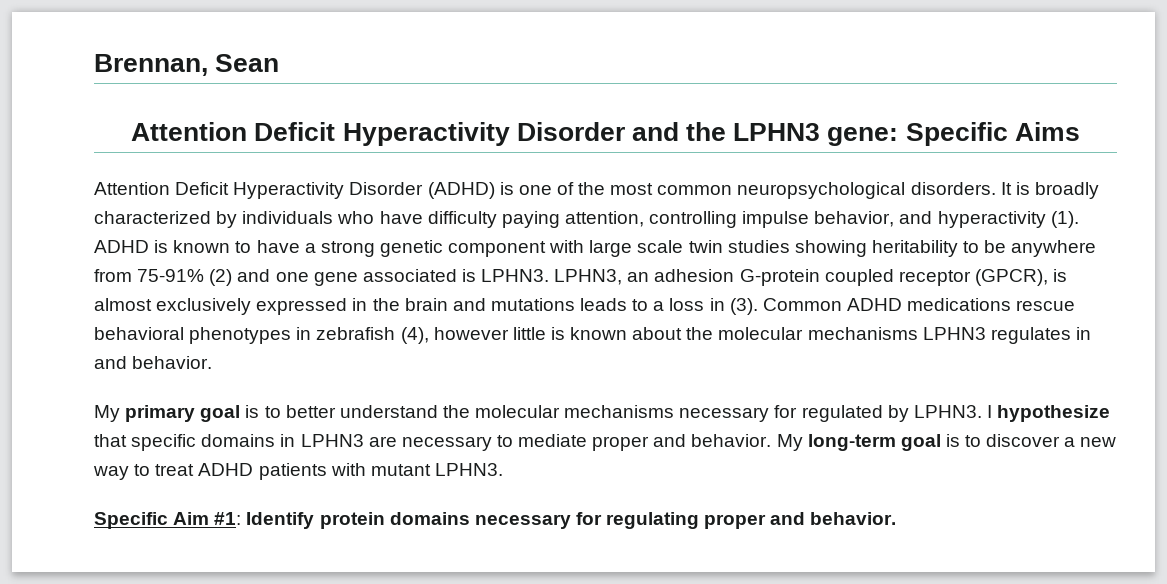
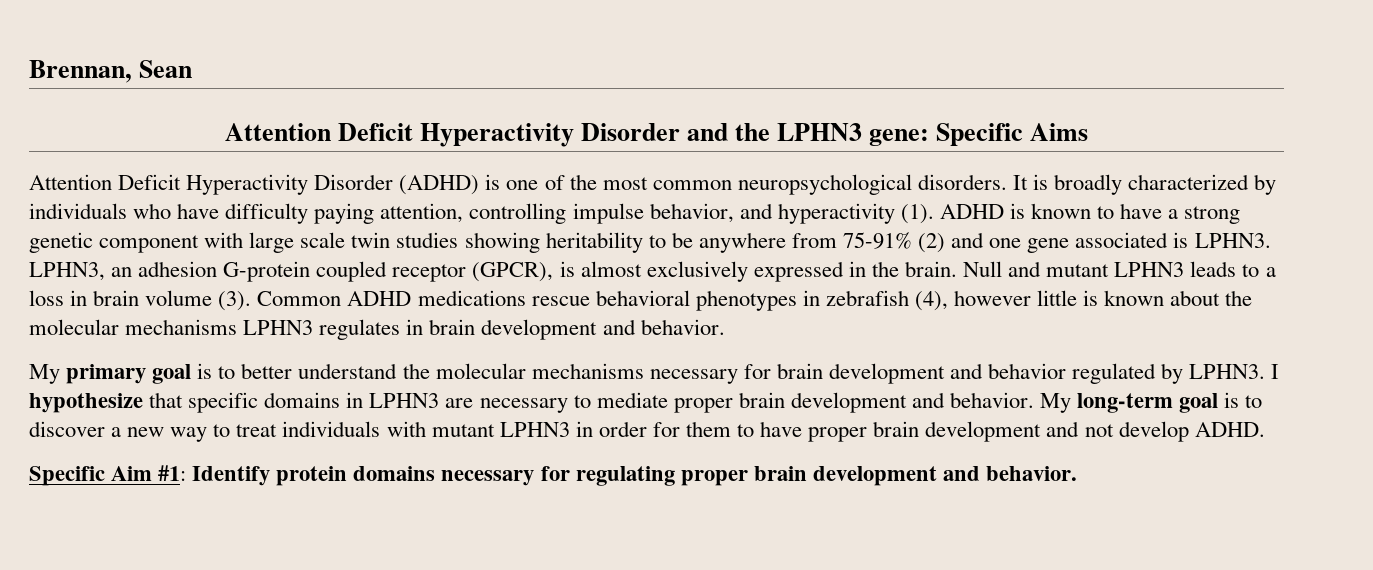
[404,298,575,311] brain and mutations -> [904,261,1185,277] brain. Null and mutant LPHN3
(725, 304) none -> [93,290,213,306] brain volume
(1091, 333) none -> [429,319,598,340] brain development
(798, 411) none -> [776,363,1067,384] brain development and behavior
(650, 443) none -> [738,392,907,413] brain development
[198,463,503,480] ADHD patients with mutant LPHN3. -> [282,421,1265,442] individuals with mutant LPHN3 in order for them to have proper brain development and not develop ADHD.
(767, 521) none -> [753,466,937,486] brain development

